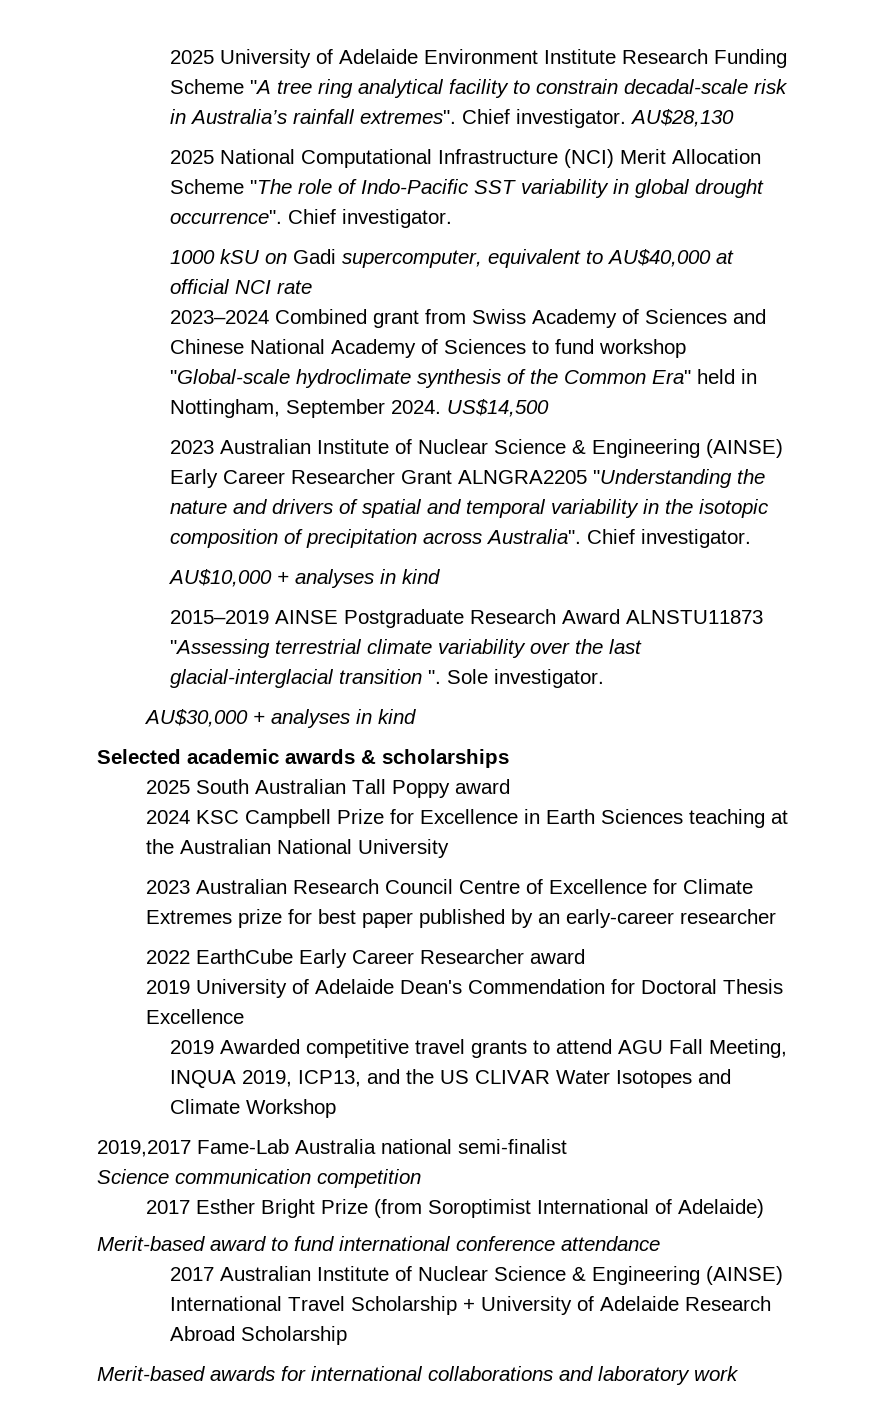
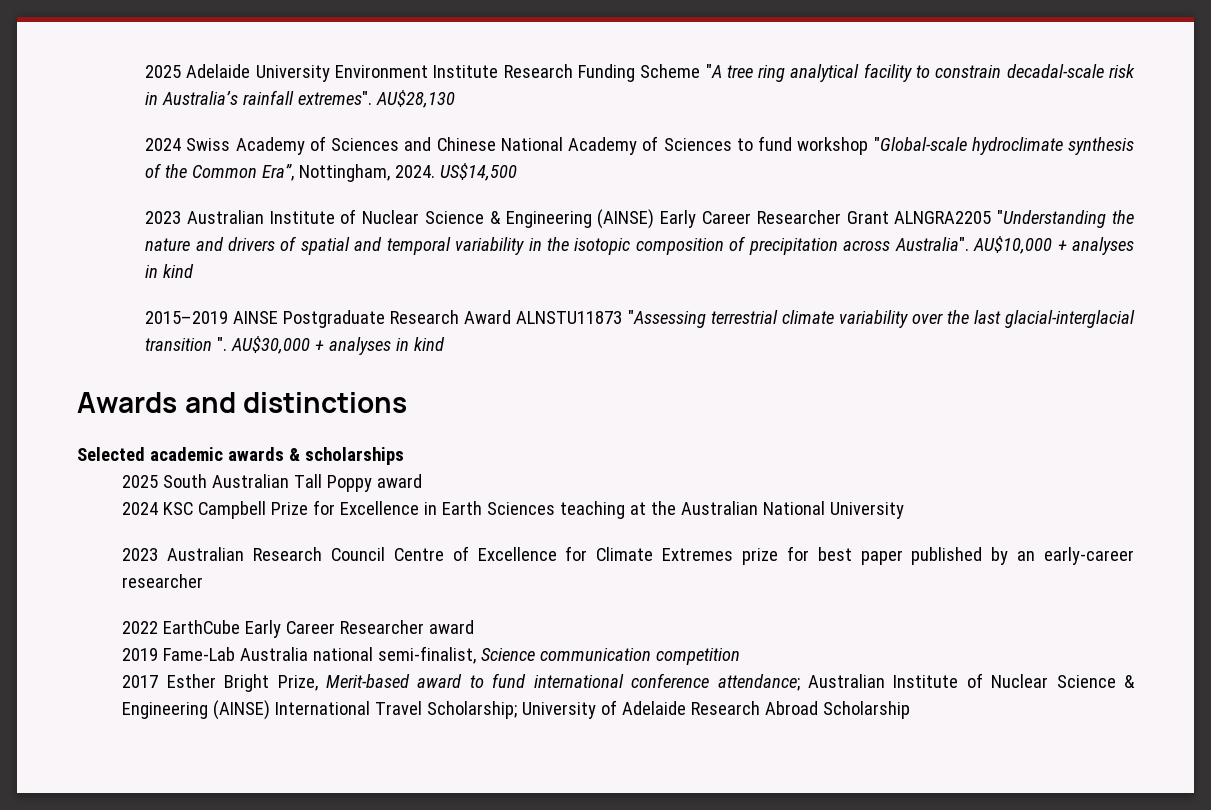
[170,49,419,68] 2025 University of Adelaide -> [145,64,330,82] 2025 Adelaide University
[462,109,627,128] Chief investigator. -> (373, 98) none
[170,149,762,168] [170,179,765,198] [170,209,453,228] [170,249,735,268] [170,279,313,294] [170,309,467,328] 2025 National Computational Infrastructure (NCI) Merit Allocation Scheme "The role of Indo-Pacific SST variability in global drought occurrence". Chief investigator. // 1000 kSU on Gadi supercomputer, equivalent to AU$40,000 at official NCI rate // 2023–2024 Combined grant from -> [145,138,182,151] 2024
[652,369,758,384] [170,399,386,418] Era" held in Nottingham, September -> [262,164,391,182] Era”, Nottingham,
[587,529,752,548] Chief investigator. // -> (969, 244) none
[447,669,605,688] Sole investigator. // -> (228, 344) none
(416, 716) none -> [77,392,408,413] // Awards and distinctions
[195,979,783,998] [145,1009,244,1024] [170,1039,788,1058] [170,1069,732,1088] [170,1099,337,1118] [97,1140,191,1157] University of Adelaide Dean's Commendation for Doctoral Thesis Excellence // 2019 Awarded competitive travel grants to attend AGU Fall Meeting, INQUA 2019, ICP13, and the US CLIVAR Water Isotopes and Climate Workshop // 2019,2017 -> (159, 654) none
[458,1139,567,1154] semi-finalist // -> [378,646,477,664] semi-finalist,
[320,1199,764,1218] Prize (from Soroptimist International of Adelaide) // -> [277,675,318,691] Prize,
[561,1236,660,1251] [170,1267,215,1281] attendance // 2017 -> [717,674,800,691] attendance;
[351,1296,476,1315] Scholarship + -> [427,701,518,719] Scholarship;
[97,1366,739,1385] // Merit-based awards for international collaborations and laboratory work -> (911, 710) none

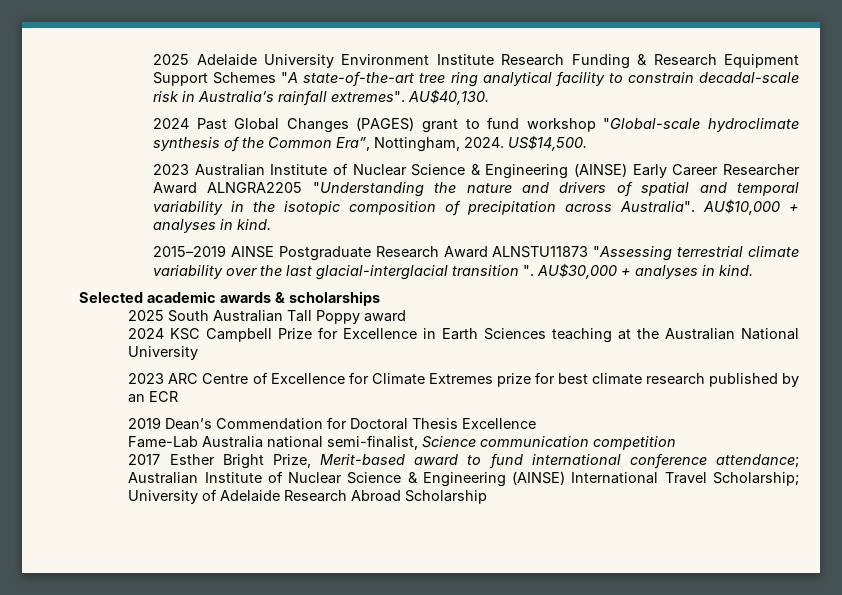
[640,64,722,78] Scheme "A -> [637,54,800,68] [153,71,415,87] & Research Equipment Support Schemes "A state-of-the-art
[376,90,456,108] [145,136,732,155] AU$28,130 // 2024 Swiss Academy of Sciences and Chinese National Academy of Sciences -> [408,89,490,105] [153,117,459,133] AU$40,130. // 2024 Past Global Changes (PAGES) grant
[440,163,518,181] US$14,500 -> [508,135,588,151] US$14,500.
[846,211,889,224] Grant -> [153,182,198,194] Award
[163,264,195,278] kind -> [237,219,272,230] kind.
[414,337,446,351] [77,392,408,413] kind // Awards and distinctions -> [719,265,754,276] kind.
[167,547,385,561] Australian Research Council -> [168,373,199,384] ARC
[860,550,903,565] paper -> [591,373,705,385] climate research
[1044,547,1135,565] [122,574,204,588] [122,620,475,638] [122,648,159,661] early-career researcher // 2022 EarthCube Early Career Researcher award // 2019 -> [149,391,179,402] [128,417,537,430] ECR // 2019 Dean’s Commendation for Doctoral Thesis Excellence //

